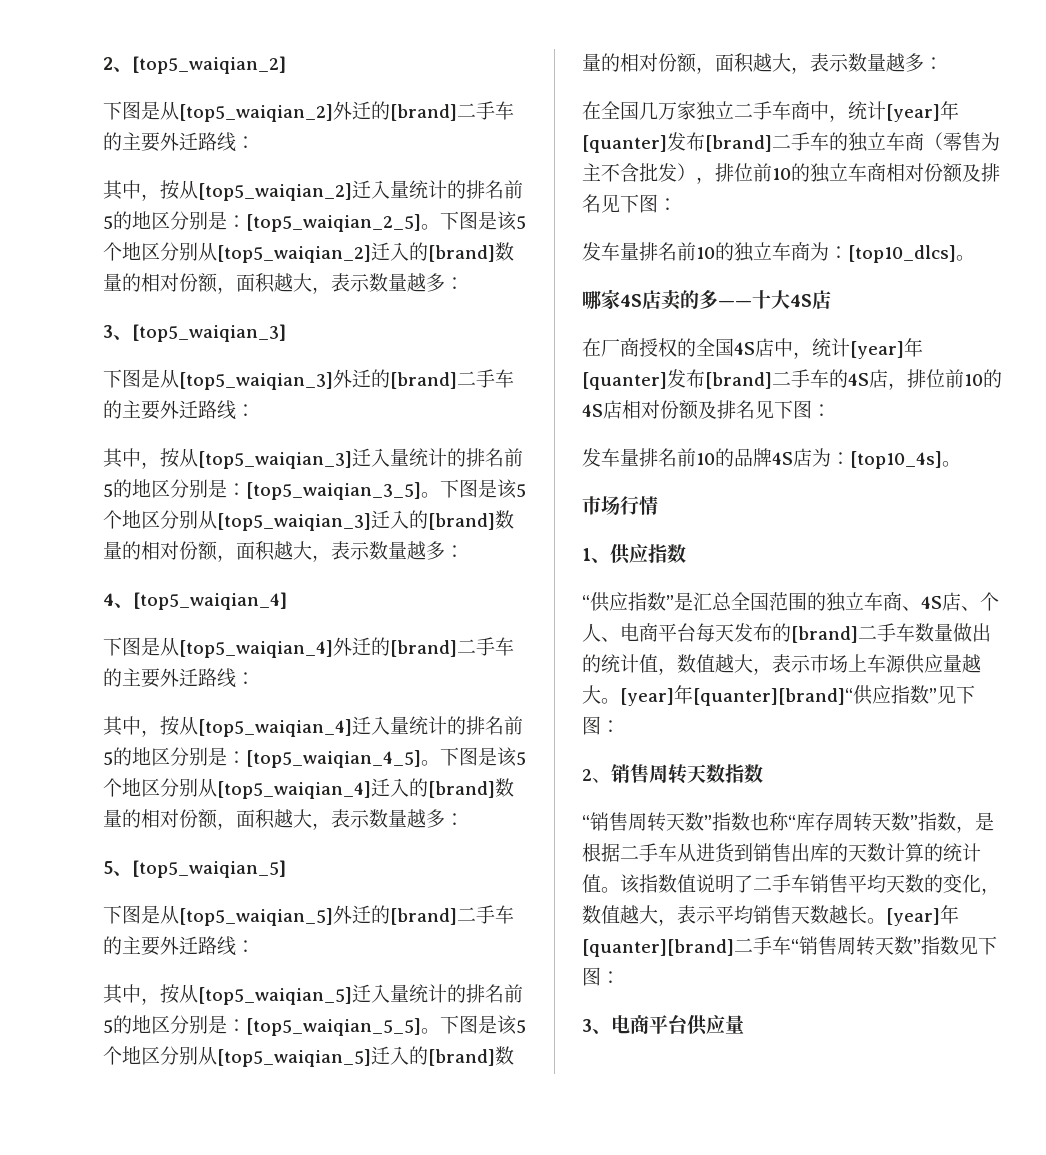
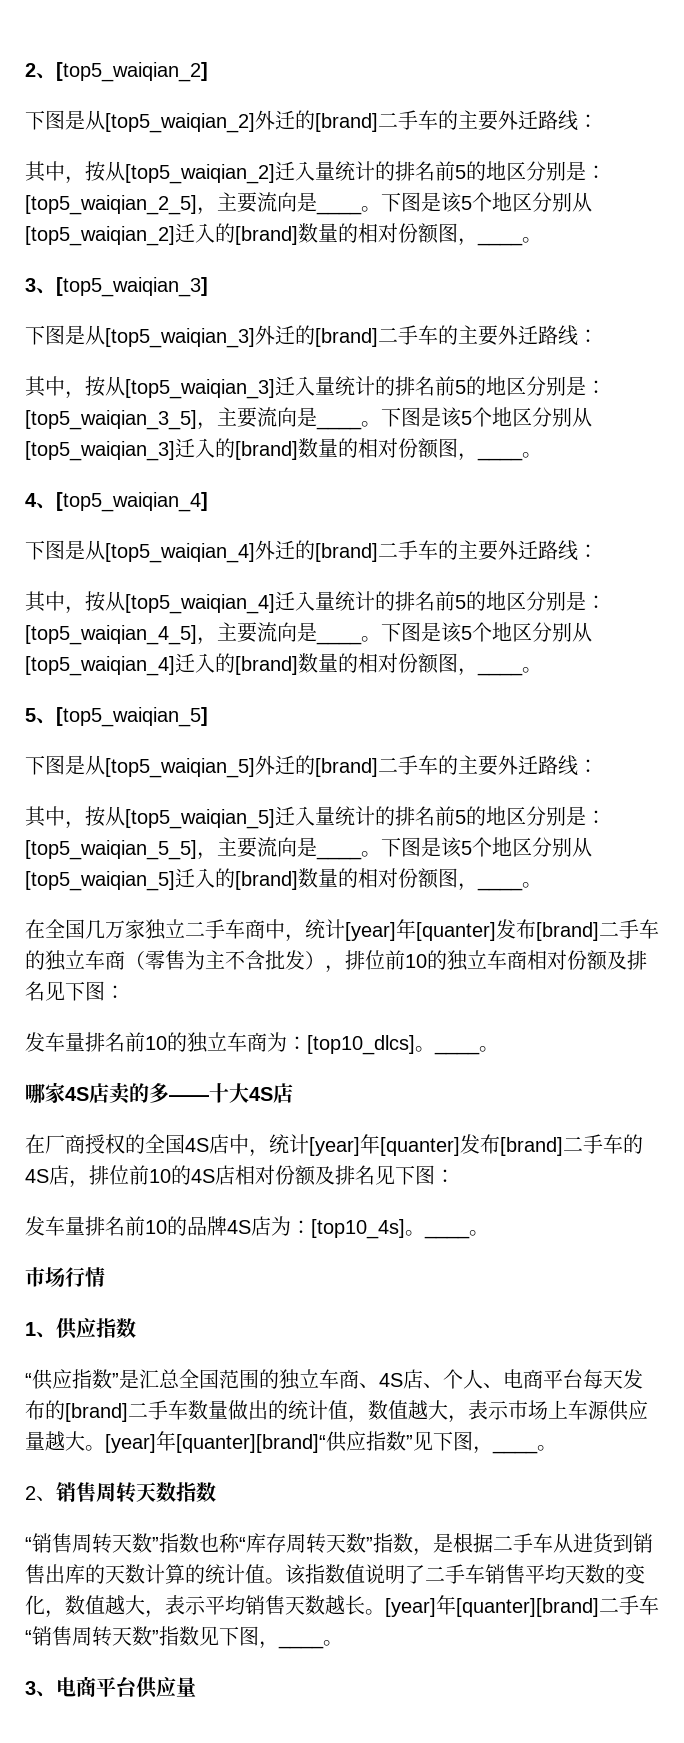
(421, 223) none -> [197,192,362,215] ，主要流向是____
[217,273,464,294] ，面积越大，表示数量越多： -> [438,223,542,246] 图，____。
(421, 491) none -> [197,407,362,430] ，主要流向是____
[217,541,464,562] ，面积越大，表示数量越多： -> [438,438,542,461] 图，____。
(421, 759) none -> [197,622,362,645] ，主要流向是____
[217,809,464,830] ，面积越大，表示数量越多： -> [438,653,542,676] 图，____。
(421, 1027) none -> [197,837,362,860] ，主要流向是____
[696,53,943,74] ，面积越大，表示数量越多： -> [438,868,542,891] 图，____。
(975, 258) none -> [434,1046,499,1055] ____。
(961, 464) none -> [424,1230,489,1239] ____。
[601,720,620,733] ： -> [473,1445,557,1454] ，____。
[601,971,620,984] ： -> [259,1640,343,1649] ，____。

